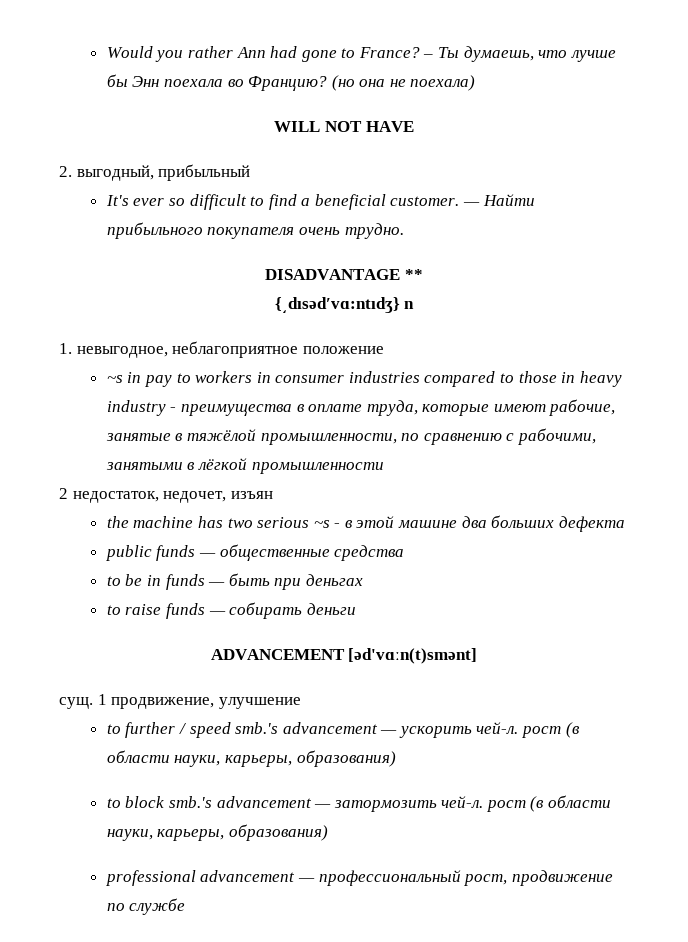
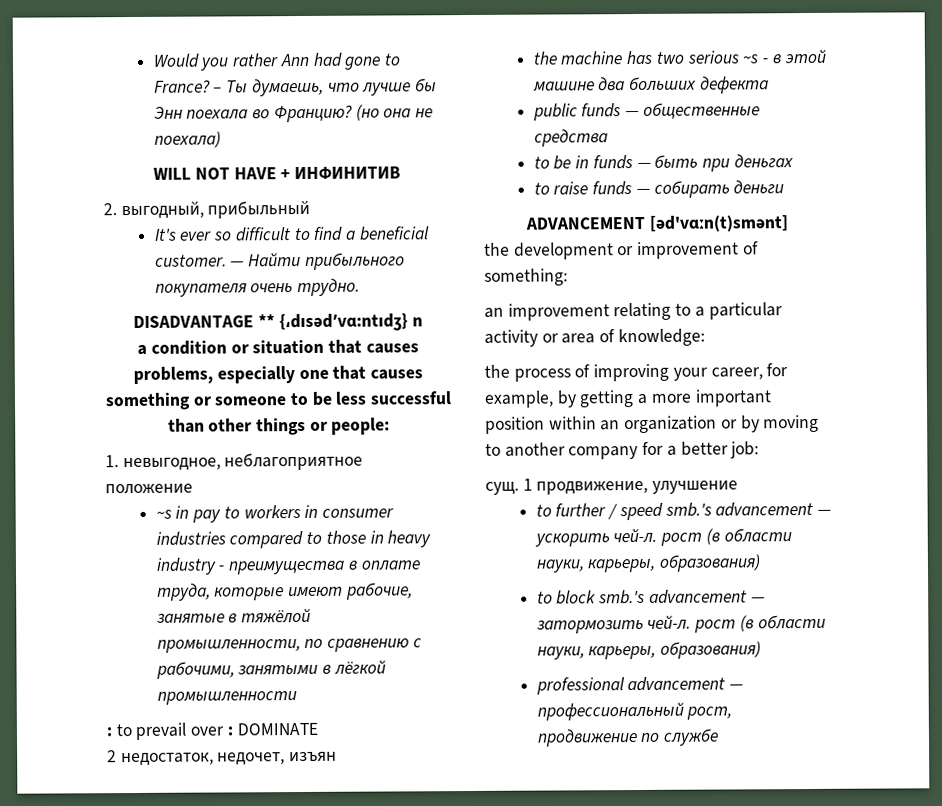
(414, 126) none -> [280,166,401,180] + ИНФИНИТИВ
(423, 274) // -> (276, 321) none
(415, 305) none -> [137,339,419,355] [133,365,423,385] [104,391,453,411] [167,417,391,436] // a condition or situation that causes problems, especially one that causes something or someone to be less successful than other things or people:
(384, 468) none -> [106,722,318,740] // : to prevail over : DOMINATE
(478, 656) none -> [484,241,759,260] [484,268,568,286] [484,302,783,321] [484,328,705,347] [484,363,789,382] [484,389,772,408] [485,414,820,434] [485,441,760,460] // the development or improvement of something: // an improvement relating to a particular activity or area of knowledge: // the process of improving your career, for example, by getting a more important position within an organization or by moving to another company for a better job:

